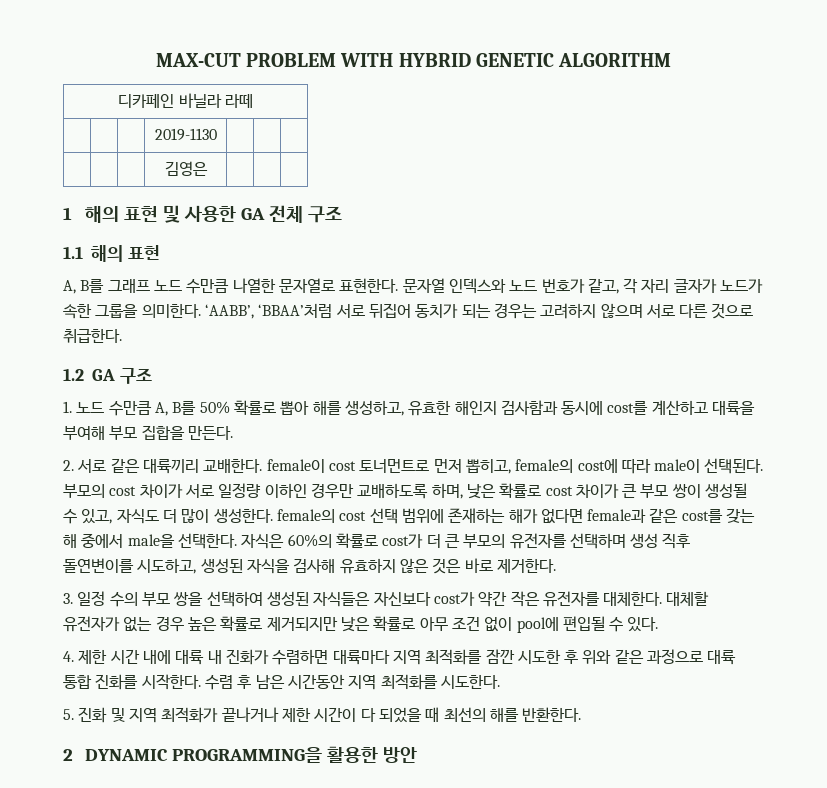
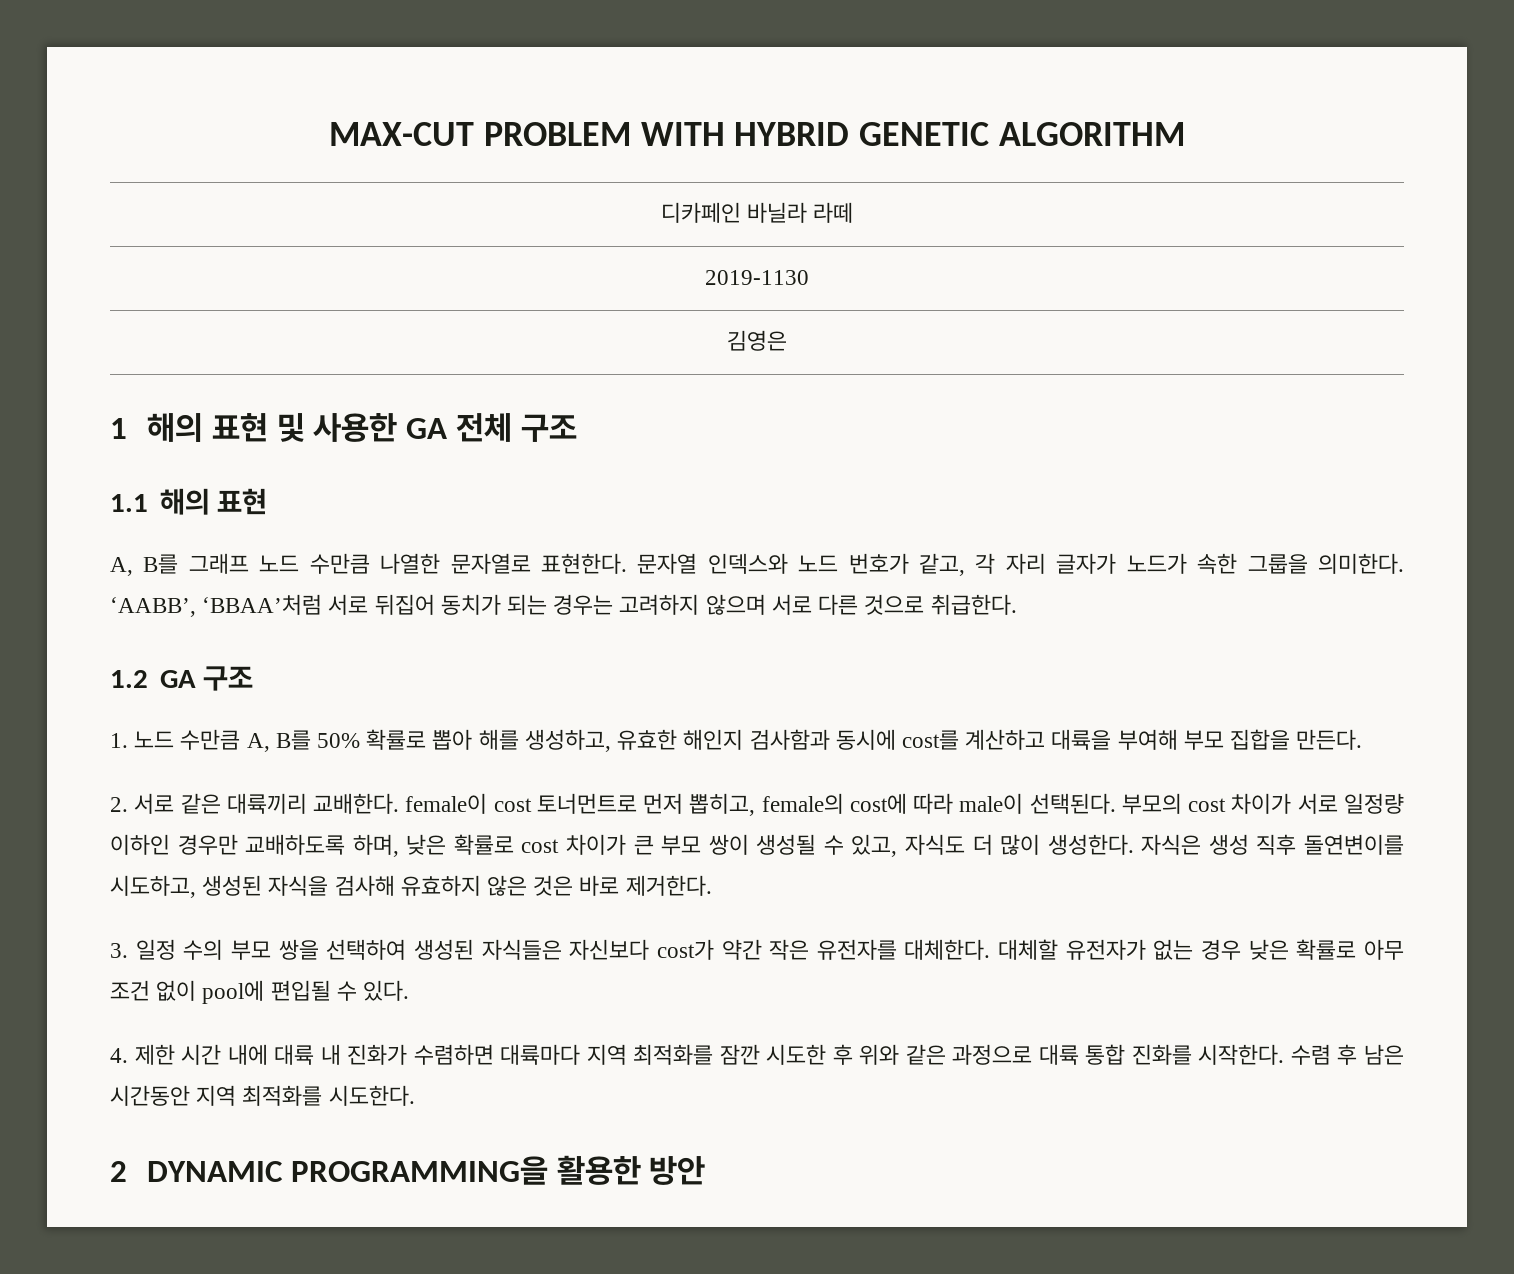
[276,508,756,524] [63,533,626,549] female의 cost 선택 범위에 존재하는 해가 없다면 female과 같은 cost를 갖는 해 중에서 male을 선택한다. 자식은 60%의 확률로 cost가 더 큰 부모의 유전자를 선택하며 -> [1141,834,1202,855] 자식은
[187,616,338,631] 높은 확률로 제거되지만 -> (1242, 949) none
[63,707,582,723] // 5. 진화 및 지역 최적화가 끝나거나 제한 시간이 다 되었을 때 최선의 해를 반환한다. -> (415, 1095) none

